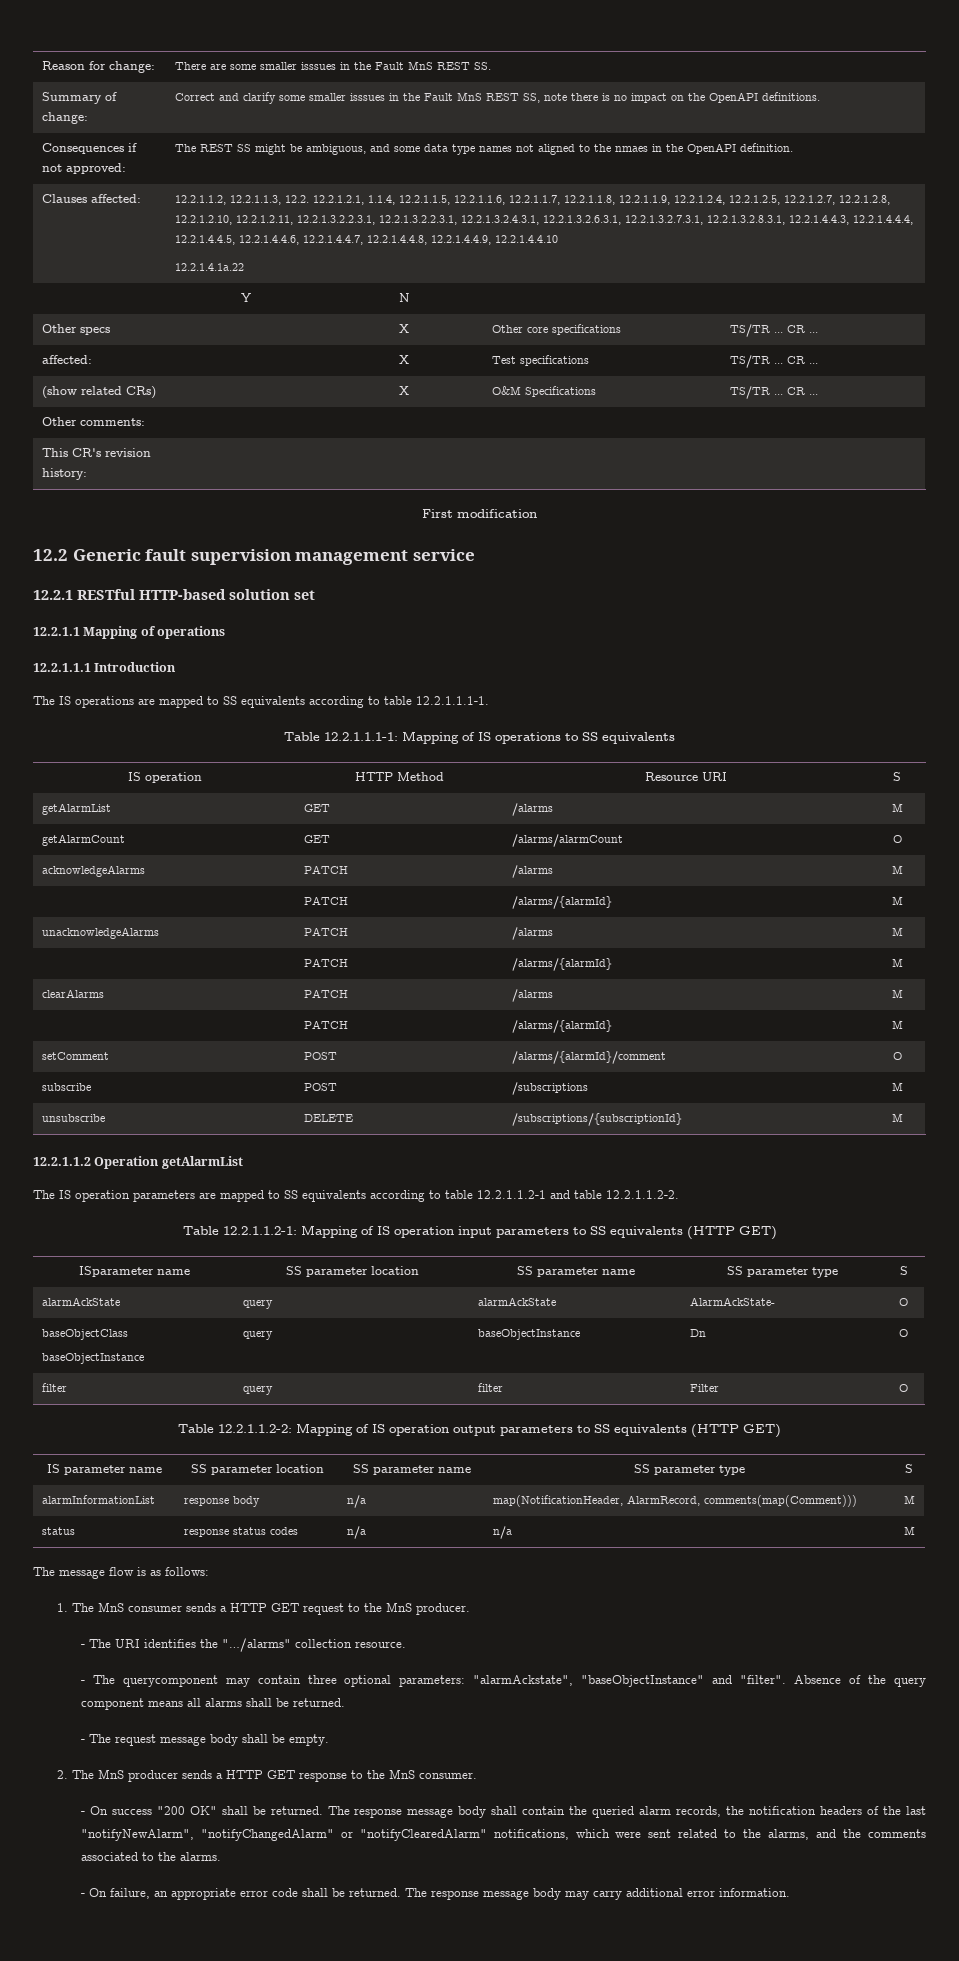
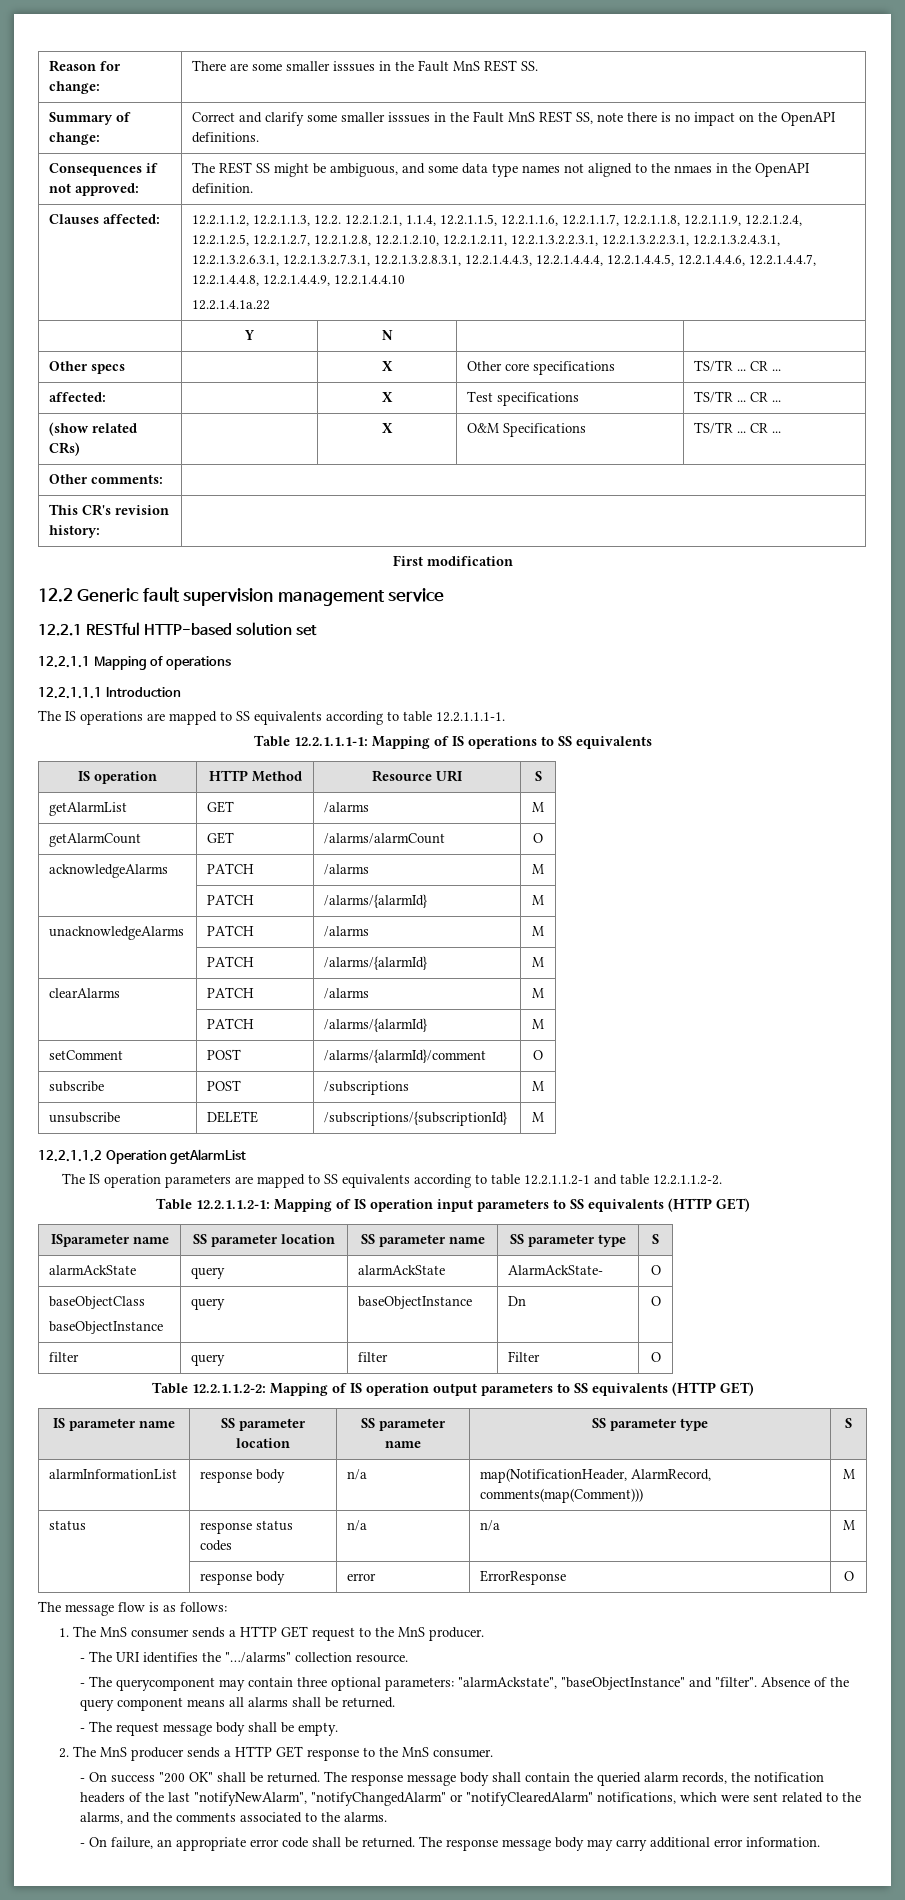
(915, 1530) none -> [200,1571,286,1585] [347,1573,377,1581] [480,1570,567,1585] [843,1571,854,1581] // | response body | error | ErrorResponse | O

